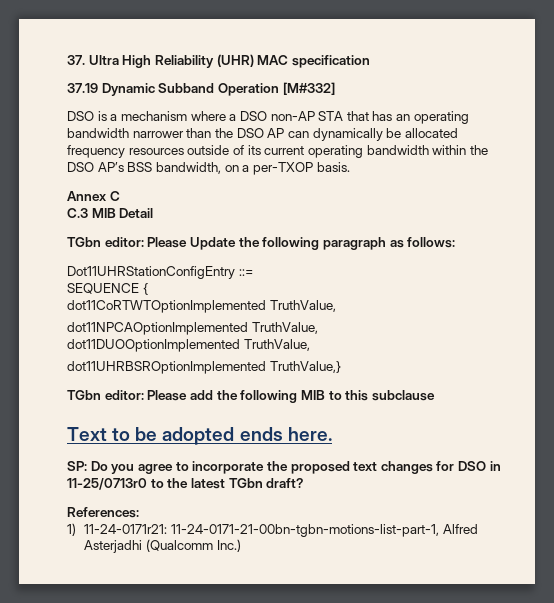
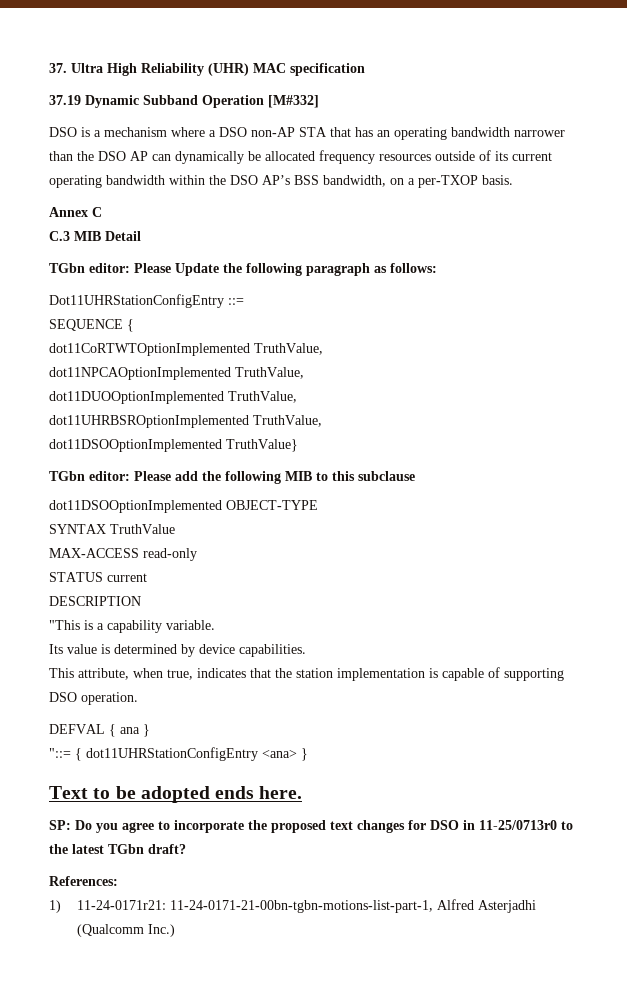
[269,361,341,373] TruthValue,} -> [253,415,322,427] [49,439,298,452] TruthValue, // dot11DSOOptionImplemented TruthValue}
(435, 395) none -> [49,500,318,513] [49,524,175,534] [49,548,197,561] [49,572,147,582] [49,596,141,606] [49,620,215,633] [49,644,306,657] [49,667,564,681] [49,692,138,705] [49,724,150,737] [49,747,308,761] // dot11DSOOptionImplemented OBJECT-TYPE // SYNTAX TruthValue // MAX-ACCESS read-only // STATUS current // DESCRIPTION // "This is a capability variable. // Its value is determined by device capabilities. // This attribute, when true, indicates that the station implementation is capable of supporting DSO operation. // DEFVAL { ana } // "::= { dot11UHRStationConfigEntry <ana> }

